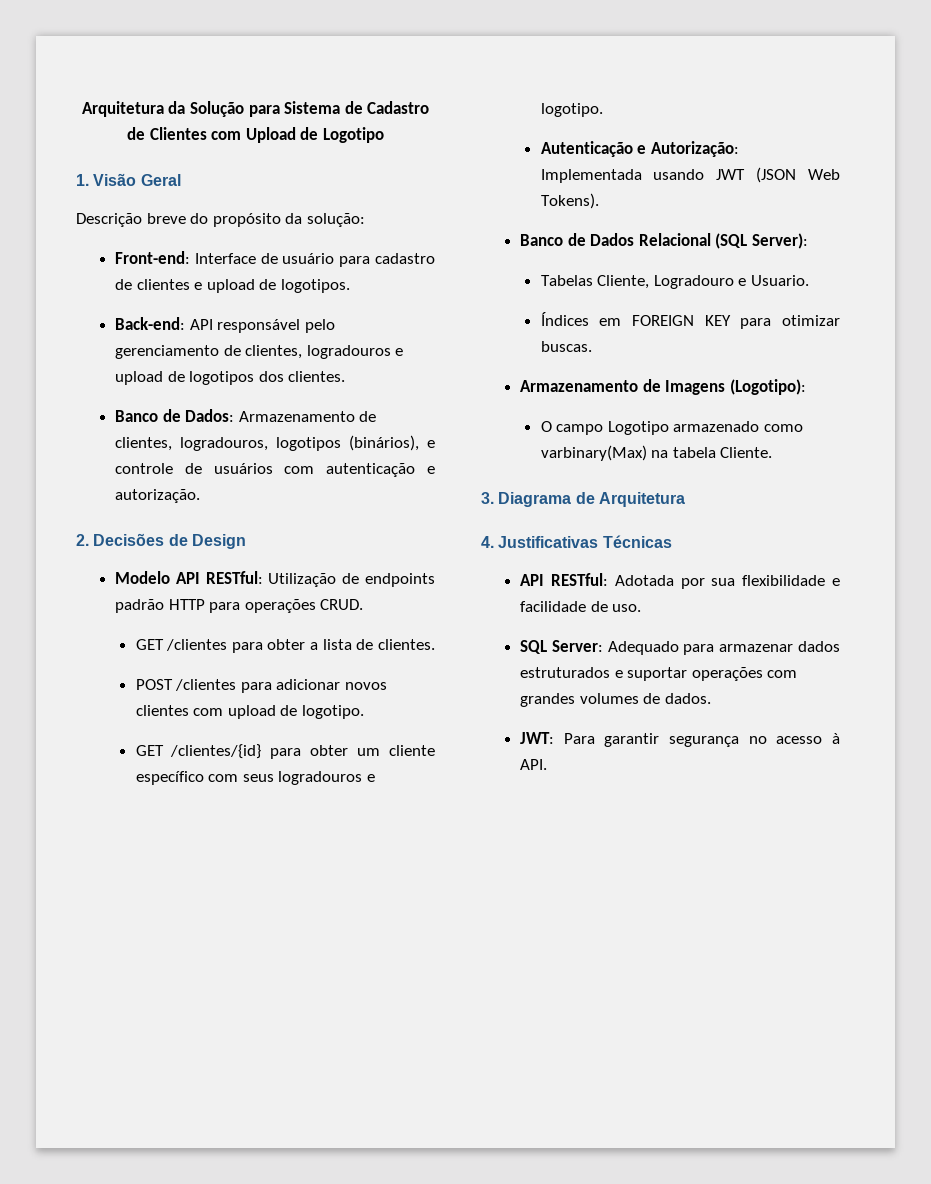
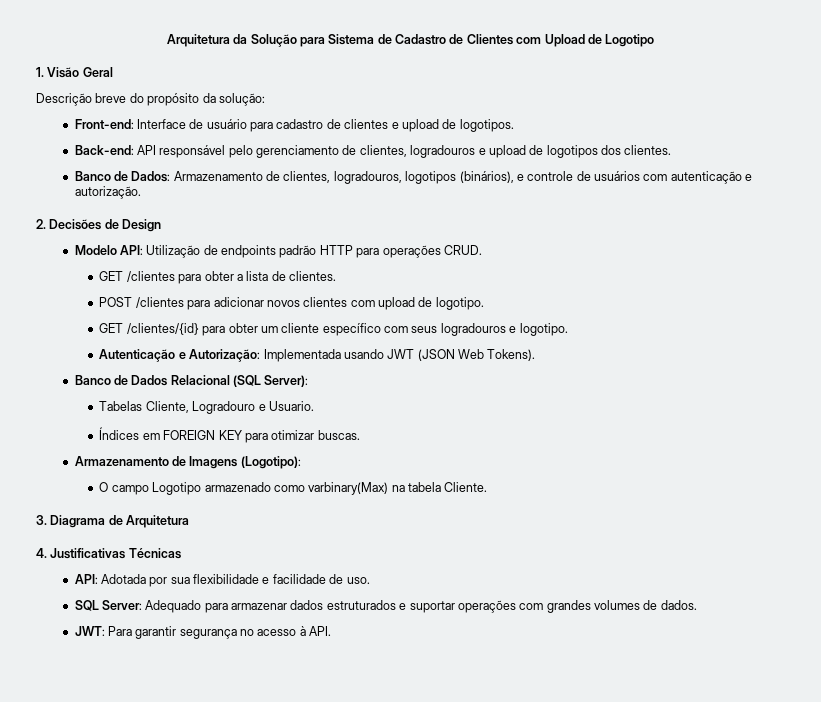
[175,571,263,584] API RESTful: -> [119,245,143,255] API:
[520,573,608,586] API RESTful: -> [74,574,98,584] API:

